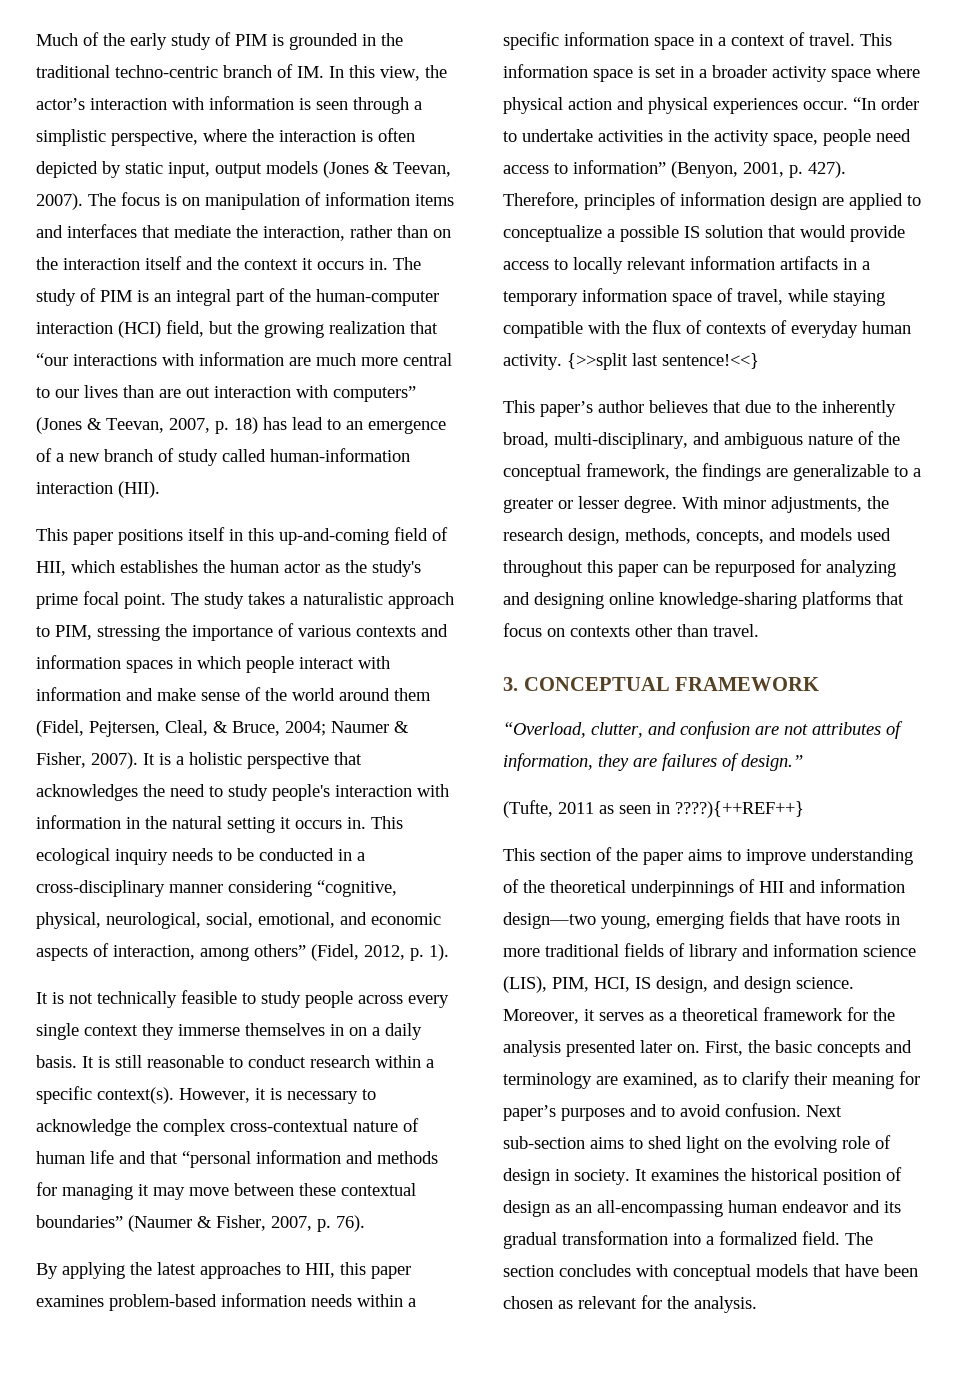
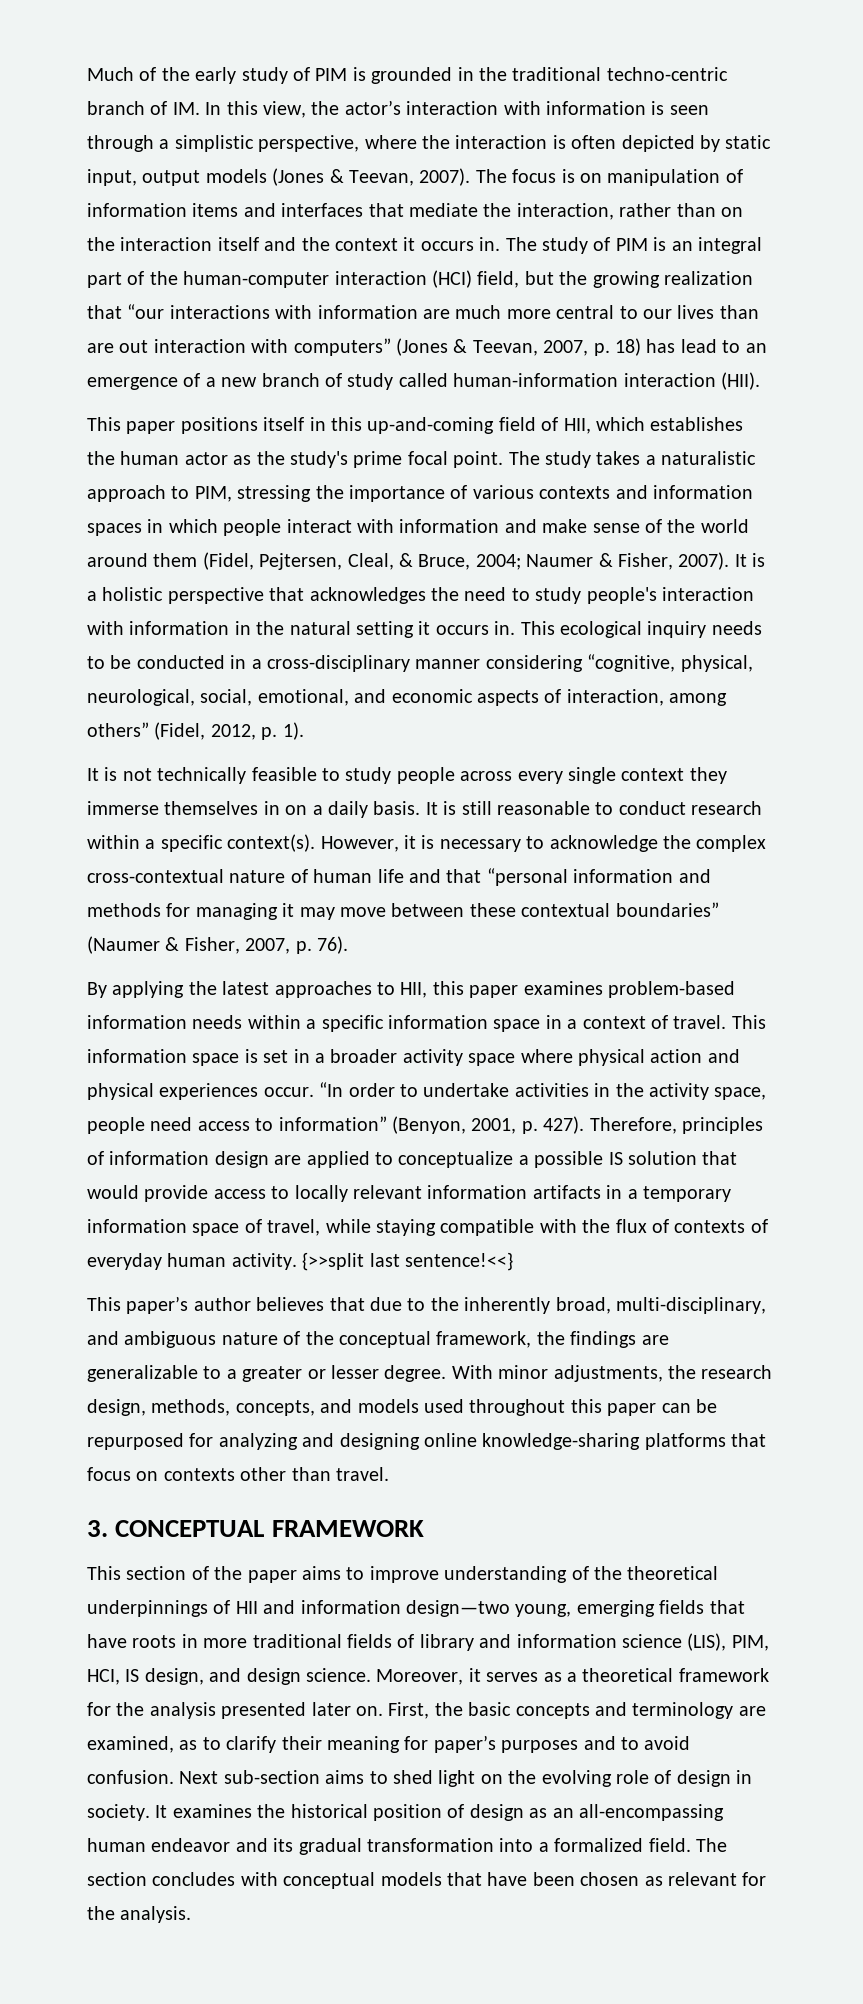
[503,721,903,739] [503,753,803,771] [503,800,804,818] // “Overload, clutter, and confusion are not attributes of information, they are failures of design.” // (Tufte, 2011 as seen in ????){++REF++} -> (424, 1528) none

